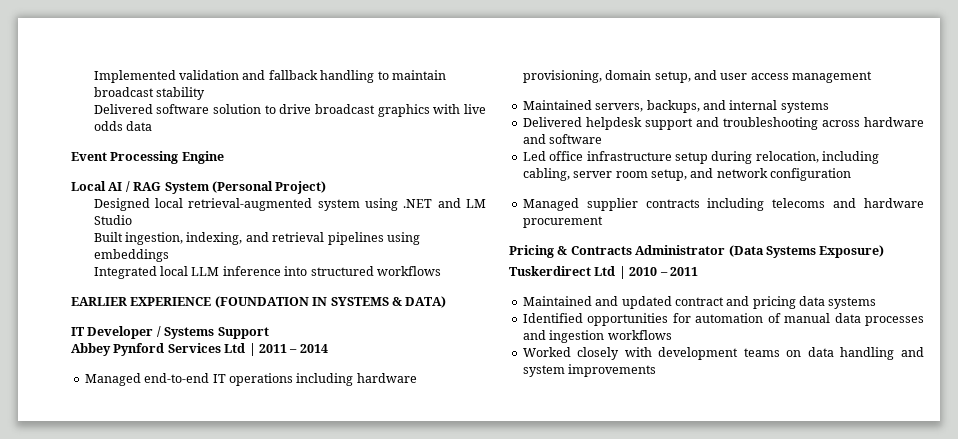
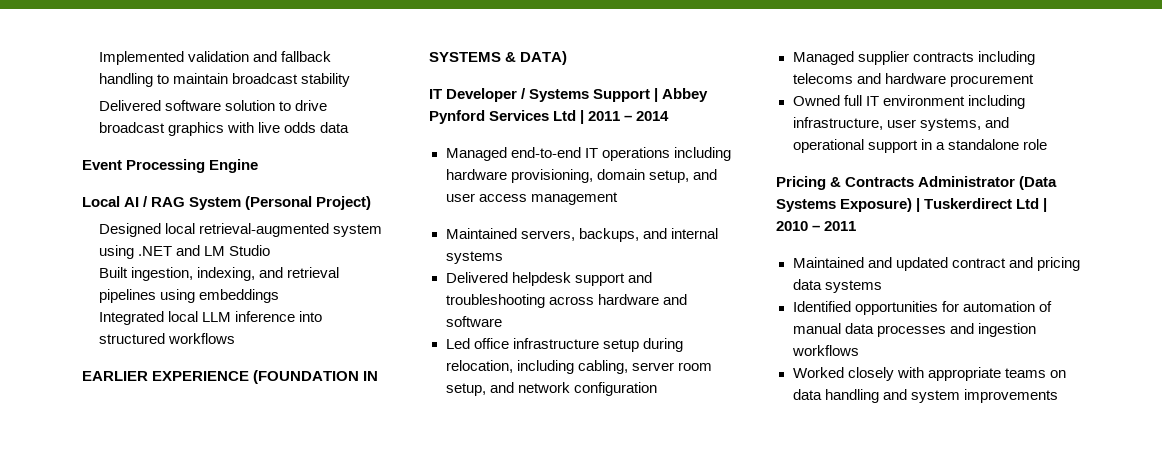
(269, 333) // -> [654,88,659,102] |
(603, 222) none -> [792,95,1025,109] [792,117,1009,131] [792,139,1047,153] // Owned full IT environment including infrastructure, user systems, and operational support in a standalone role
(885, 251) // -> [916,198,921,212] |
[658,347,739,360] development -> [927,367,1001,381] appropriate

